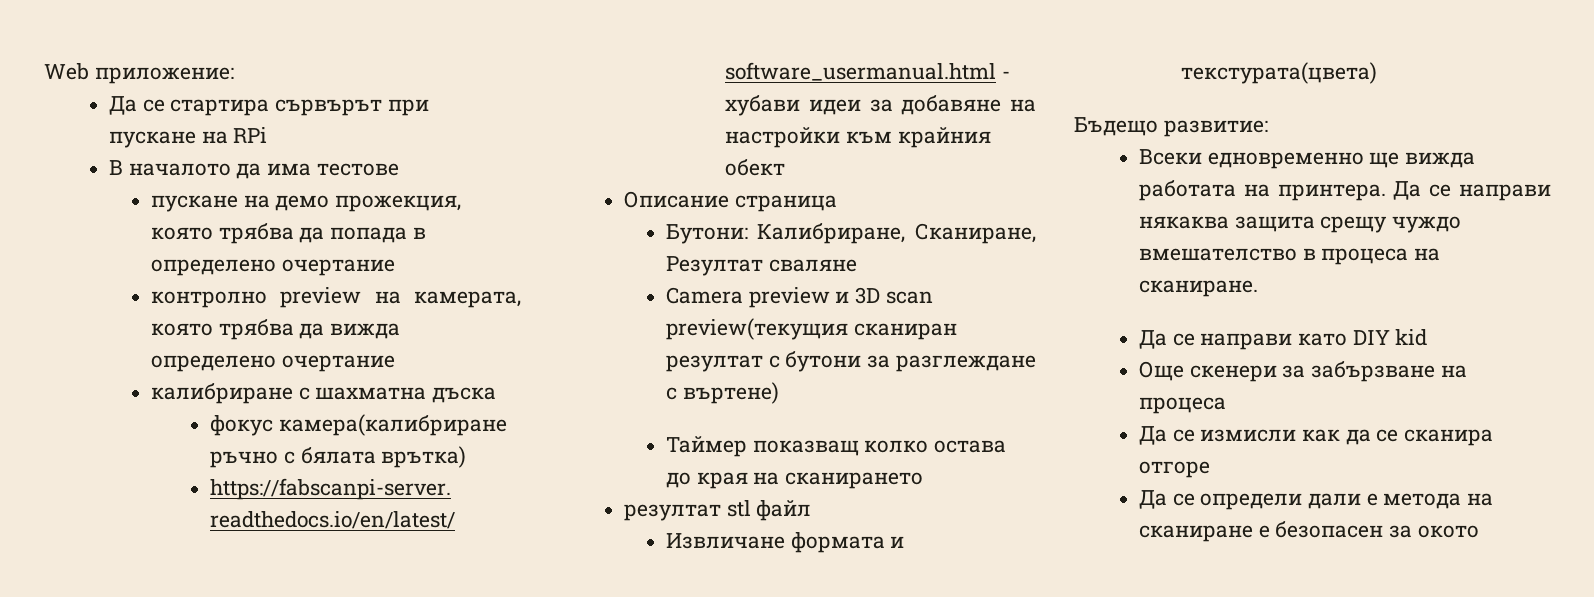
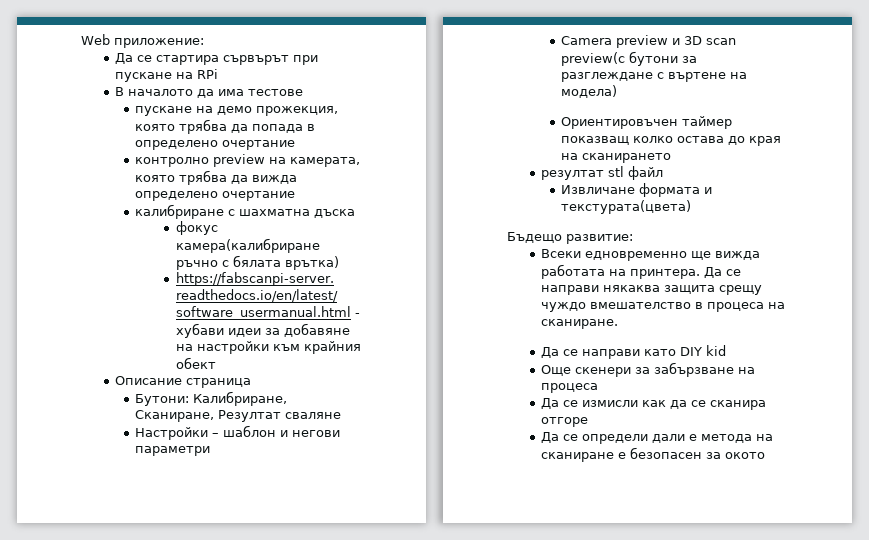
(857, 265) none -> [135,425,341,440] [135,446,211,456] // Настройки – шаблон и негови параметри
[665,318,957,340] [665,351,1036,372] [665,382,779,404] [665,436,747,457] preview(текущия сканиран резултат с бутони за разглеждане с въртене) // Таймер -> [561,51,698,66] [561,72,748,82] [561,85,618,98] [561,116,733,129] preview(с бутони за разглеждане с въртене на модела) // Ориентировъчен таймер

